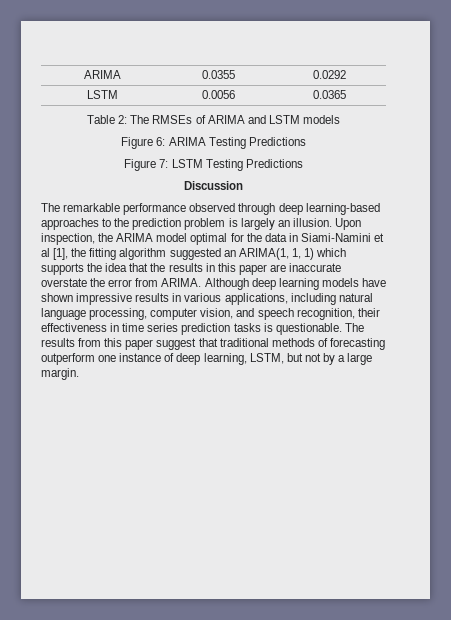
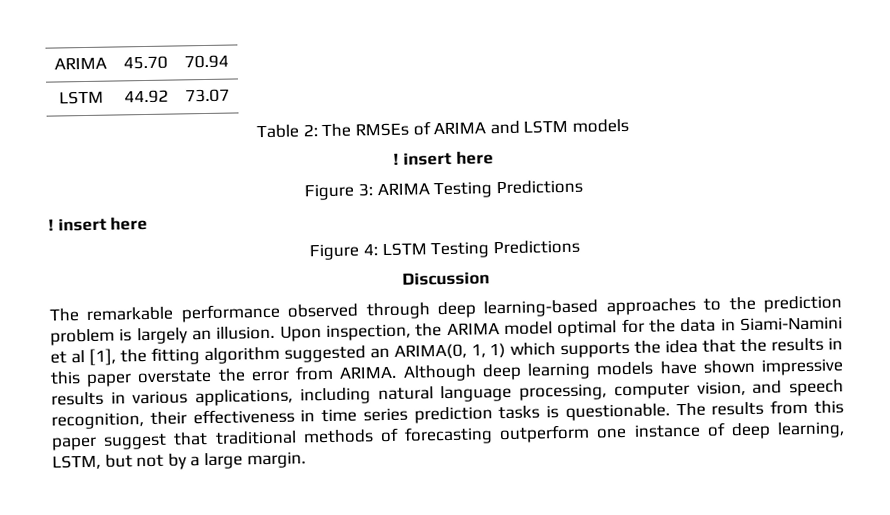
[201,70,235,79] [313,70,346,79] 0.0355 | 0.0292 -> [123,55,168,70] [184,54,229,69] 45.70 | 70.94
[201,90,235,99] [313,90,346,99] 0.0056 | 0.0365 -> [124,89,169,104] [185,88,230,103] 44.92 | 73.07
[121,137,166,149] // Figure 6: -> [393,151,494,166] [304,183,373,201] // ! insert here // Figure 3:
[124,159,169,171] // Figure 7: -> [48,216,149,232] [309,243,378,261] // ! insert here // Figure 4:
[238,248,289,260] ARIMA(1, -> [393,343,467,360] ARIMA(0,
[269,263,342,272] are inaccurate -> (133, 380) none

